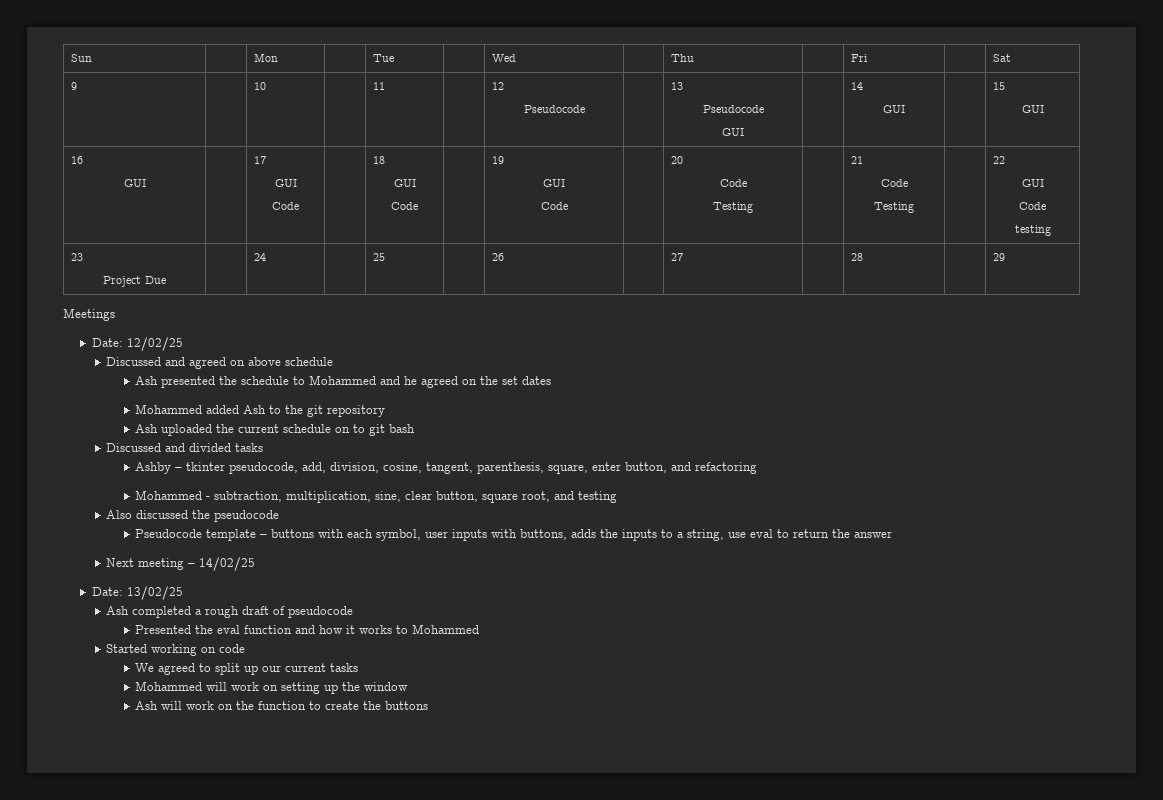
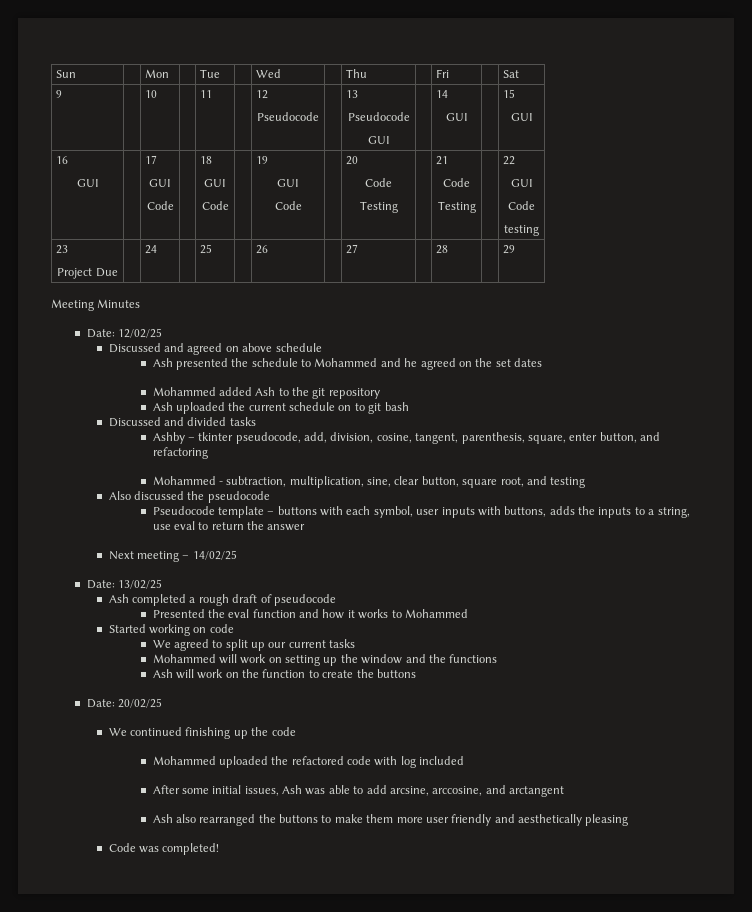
[63,308,115,321] Meetings -> [51,299,141,311] Meeting Minutes
(409, 686) none -> [405,654,498,663] and the functions
(429, 705) none -> [86,698,163,708] [108,727,296,739] [152,756,465,768] [152,785,565,797] [152,814,629,826] [108,843,220,855] // Date: 20/02/25 // We continued finishing up the code // Mohammed uploaded the refactored code with log included // After some initial issues, Ash was able to add arcsine, arccosine, and arctangent // Ash also rearranged the buttons to make them more user friendly and aesthetically pleasing // Code was completed!

